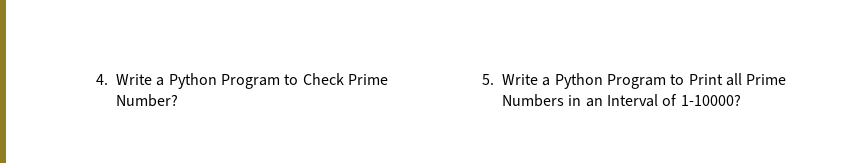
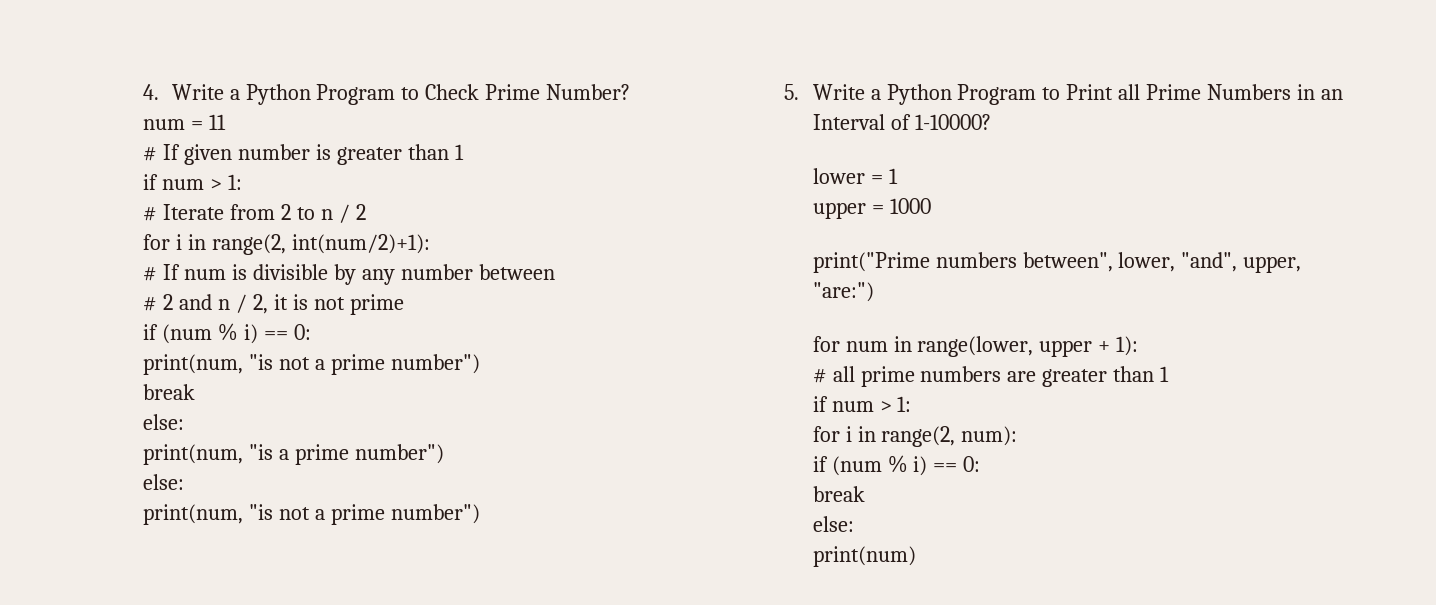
(179, 100) none -> [143,114,227,130] [143,144,464,165] [143,174,243,190] [143,204,366,223] [143,234,431,255] [143,264,555,285] [143,294,404,315] [143,323,312,344] [143,354,481,375] [143,384,196,400] [143,414,185,430] [143,444,445,465] [143,474,185,490] [143,504,481,525] // num = 11 // # If given number is greater than 1 // if num > 1: // # Iterate from 2 to n / 2 // for i in range(2, int(num/2)+1): // # If num is divisible by any number between // # 2 and n / 2, it is not prime // if (num % i) == 0: // print(num, "is not a prime number") // break // else: // print(num, "is a prime number") // else: // print(num, "is not a prime number")
(741, 100) none -> [812,168,898,184] [812,198,931,219] [812,252,1302,273] [812,282,874,302] [812,336,1139,357] [812,366,1170,387] [812,396,912,412] [812,426,1018,447] [812,455,981,476] [812,486,865,502] [812,516,854,532] [812,546,916,567] // lower = 1 // upper = 1000 // print("Prime numbers between", lower, "and", upper, "are:") // for num in range(lower, upper + 1): // # all prime numbers are greater than 1 // if num > 1: // for i in range(2, num): // if (num % i) == 0: // break // else: // print(num)

